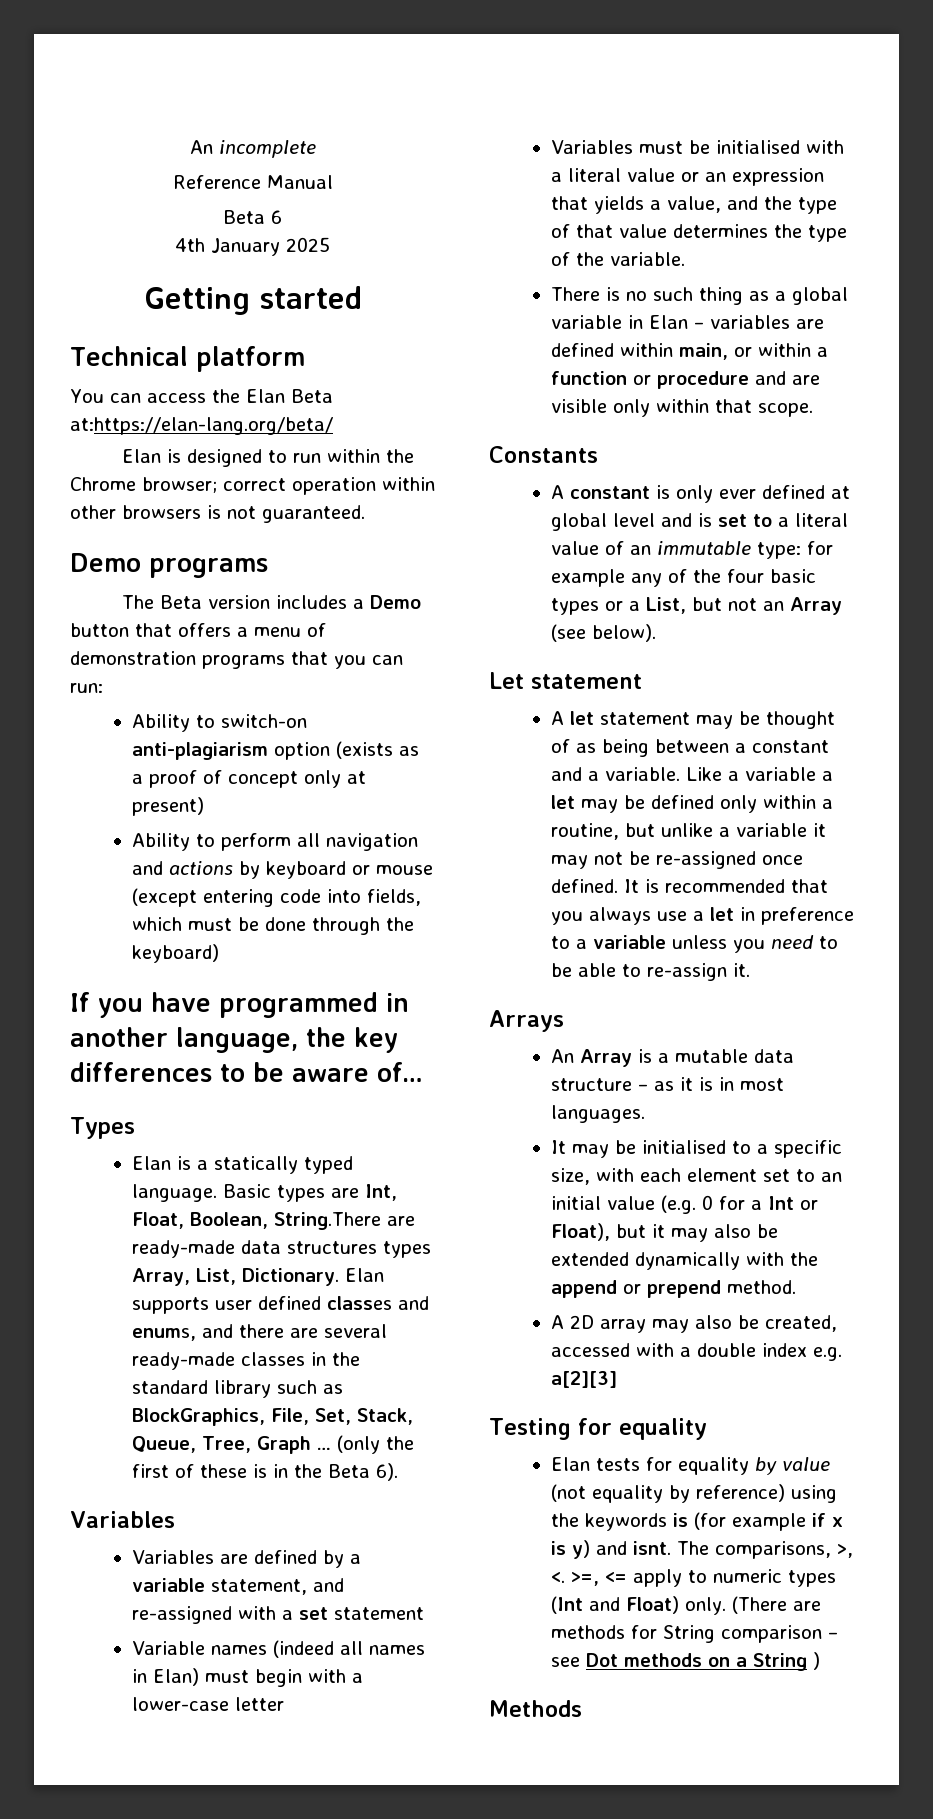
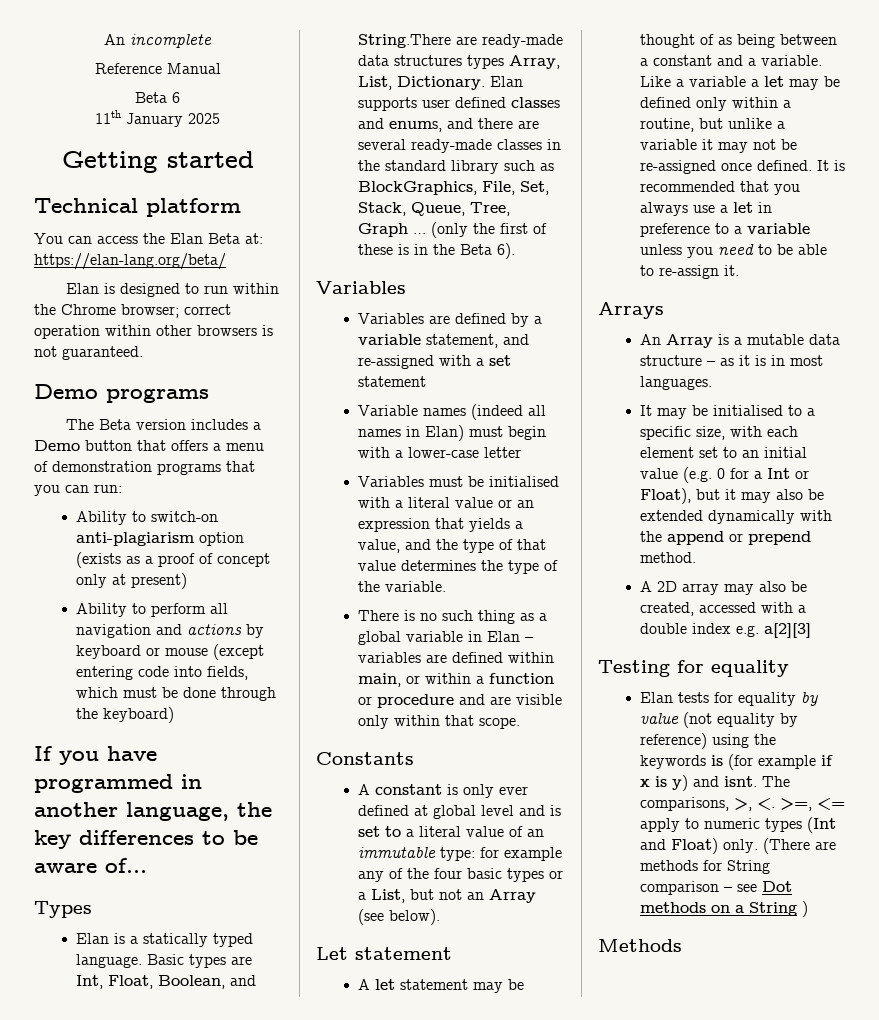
[175,238,205,252] 4th -> [95,110,121,124] 11th
[70,417,333,435] at:https://elan-lang.org/beta/ -> [245,233,263,244] [34,253,226,270] at: https://elan-lang.org/beta/
(268, 1220) none -> [229,975,256,986] and

